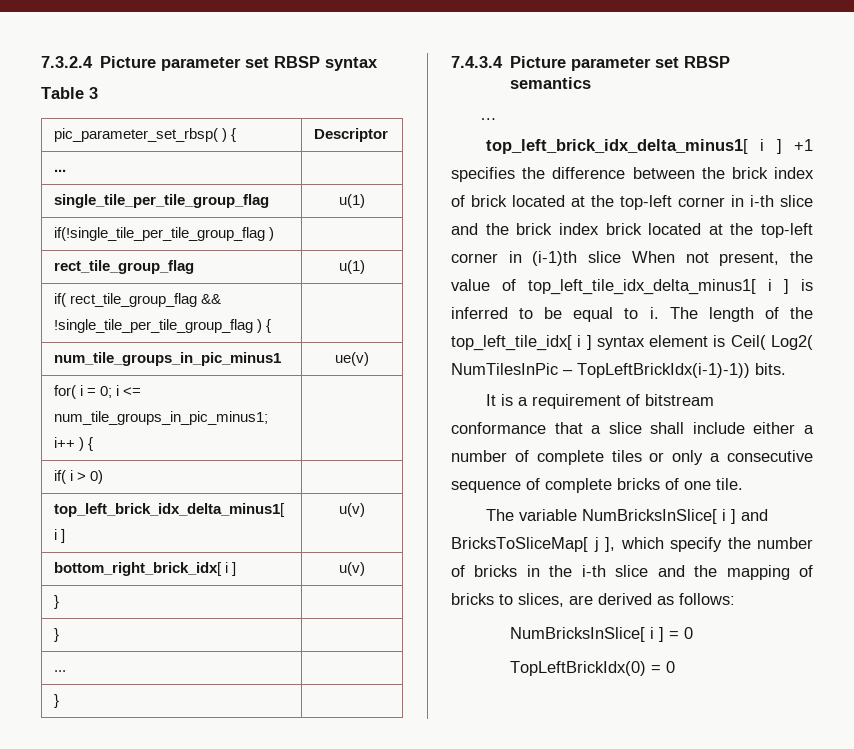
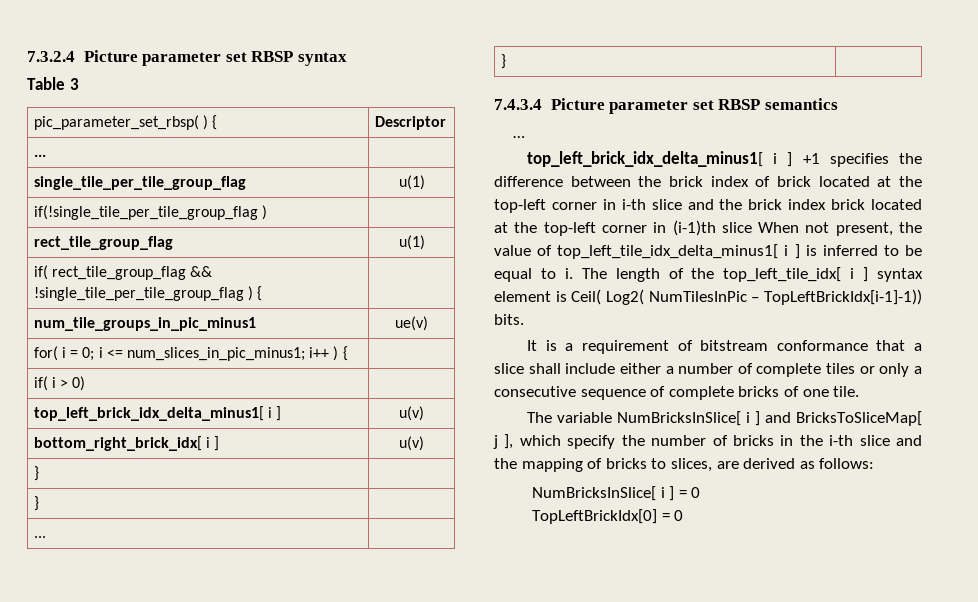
[53,411,268,425] num_tile_groups_in_pic_minus1; -> [127,347,306,361] num_slices_in_pic_minus1;
[577,363,750,378] TopLeftBrickIdx(i-1)-1)) -> [764,289,922,305] TopLeftBrickIdx[i-1]-1))
[509,661,646,676] TopLeftBrickIdx(0) -> [532,509,658,524] TopLeftBrickIdx[0]

